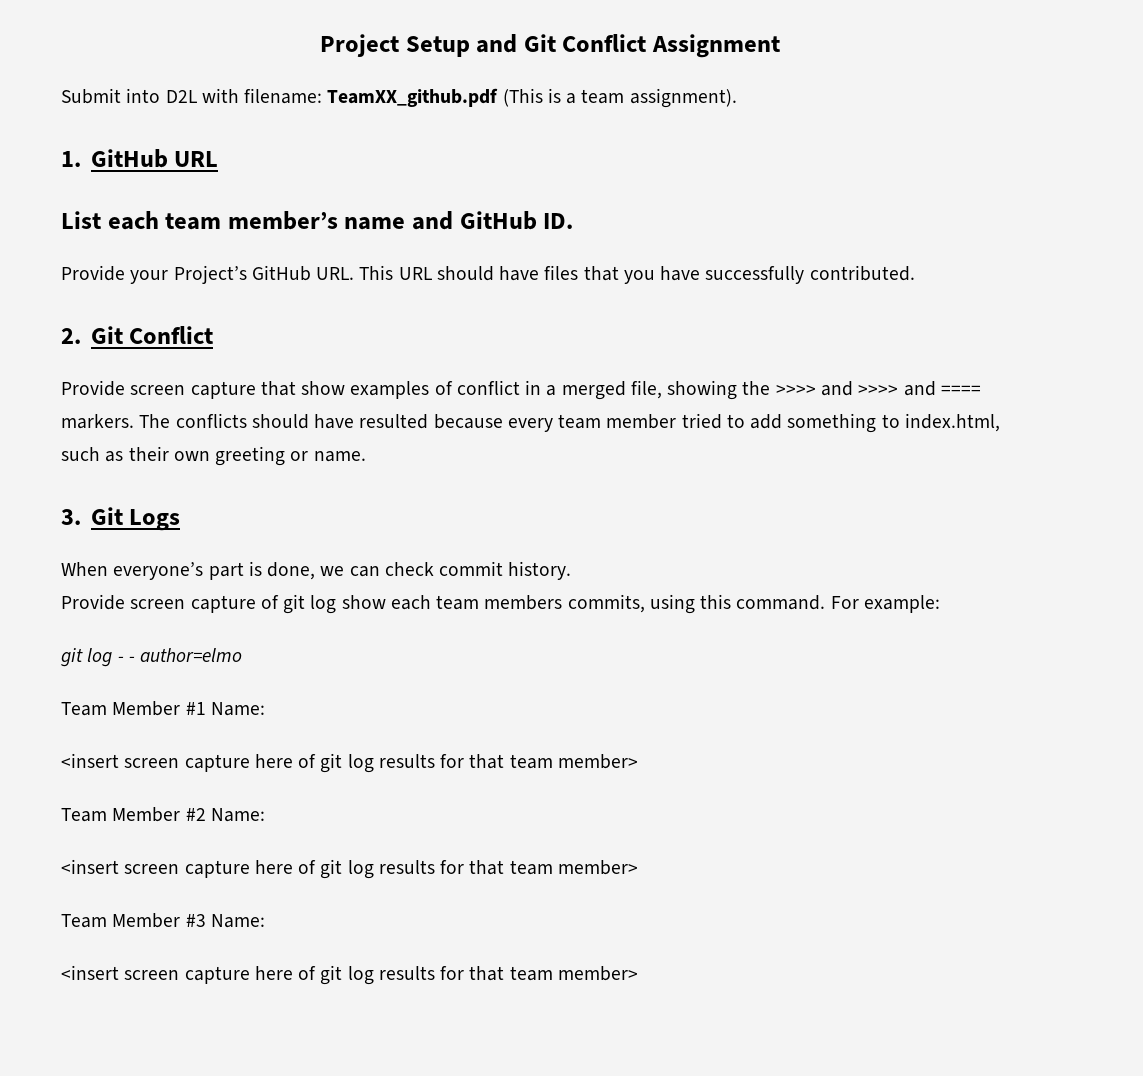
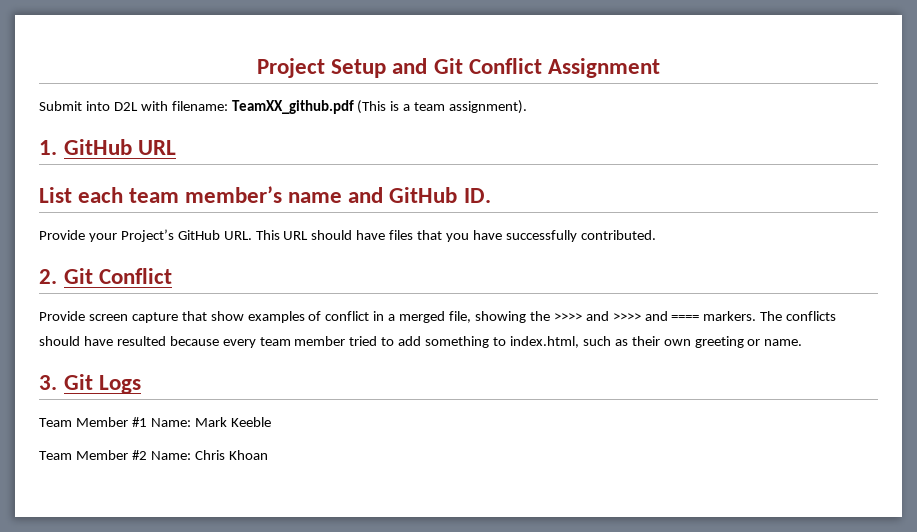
[61,561,572,580] [61,594,940,614] [61,648,243,667] [61,701,265,716] [61,753,638,773] [61,807,265,822] [61,859,638,879] [61,913,265,928] [61,965,638,985] When everyone’s part is done, we can check commit history. // Provide screen capture of git log show each team members commits, using this command. For example: // git log - - author=elmo // Team Member #1 Name: // <insert screen capture here of git log results for that team member> // Team Member #2 Name: // <insert screen capture here of git log results for that team member> // Team Member #3 Name: // <insert screen capture here of git log results for that team member> -> [39,417,271,427] [39,450,268,460] Team Member #1 Name: Mark Keeble // Team Member #2 Name: Chris Khoan

